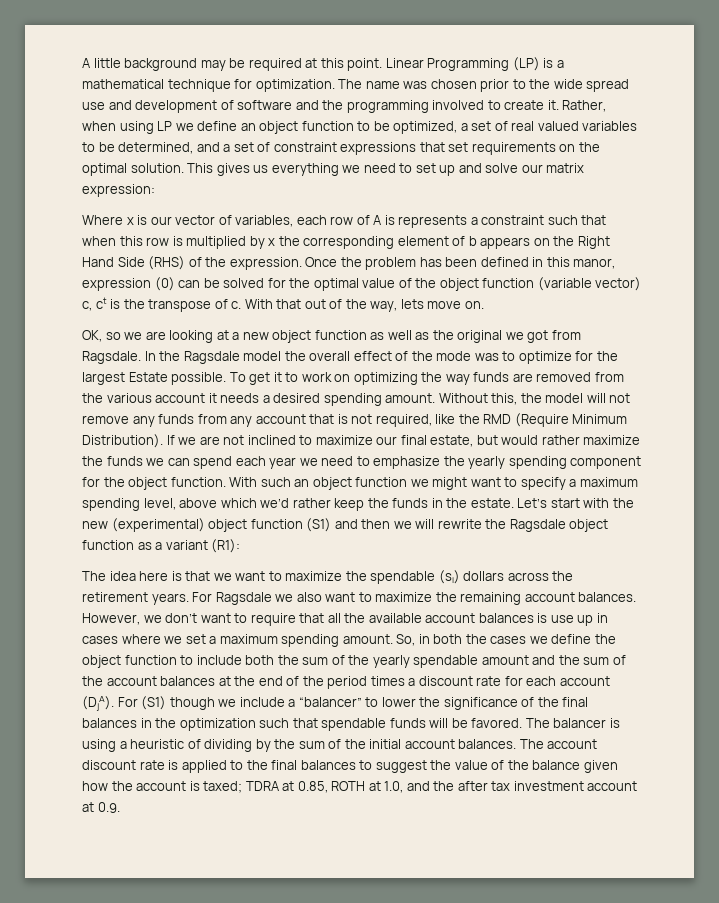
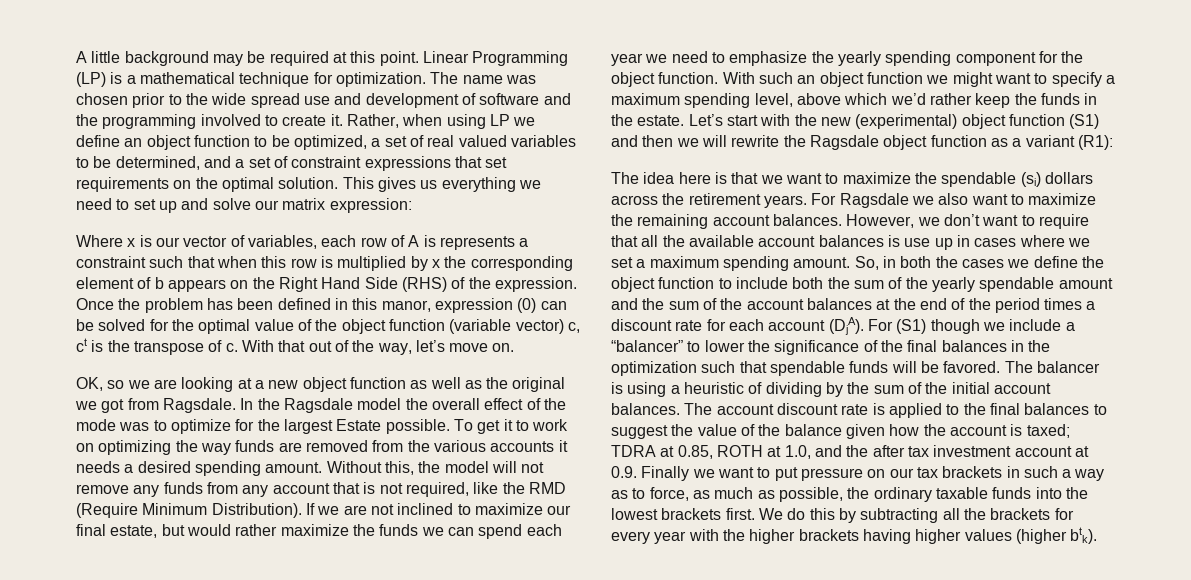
[400,299,424,309] lets -> [415,340,445,352] let’s
[155,393,206,403] account -> [490,441,555,452] accounts
(120, 807) none -> [641,466,1105,481] [611,487,1088,502] [611,508,1074,523] [611,527,1098,544] Finally we want to put pressure on our tax brackets in such a way as to force, as much as possible, the ordinary taxable funds into the lowest brackets first. We do this by subtracting all the brackets for every year with the higher brackets having higher values (higher btk).

